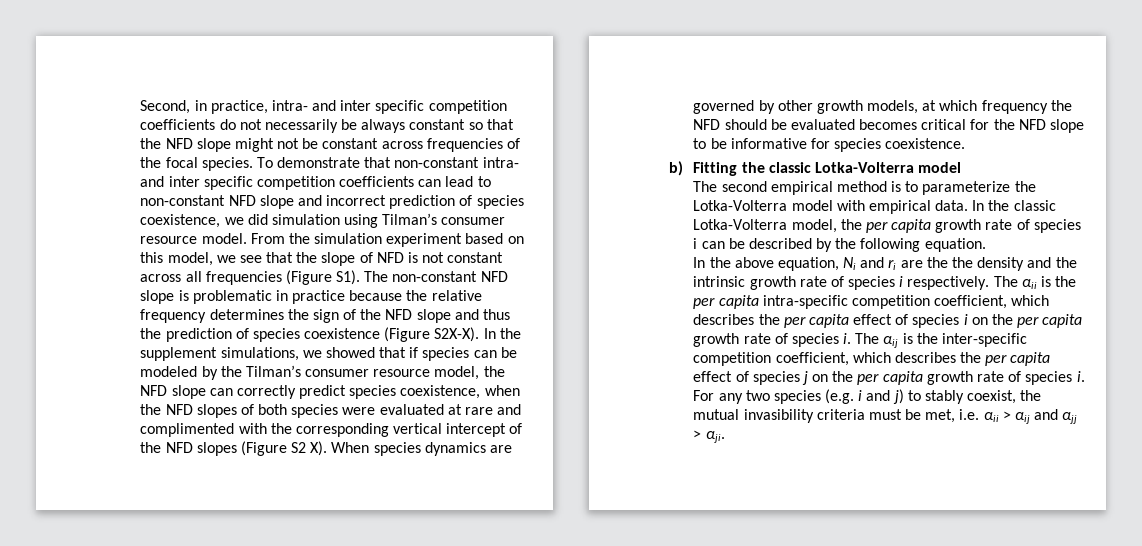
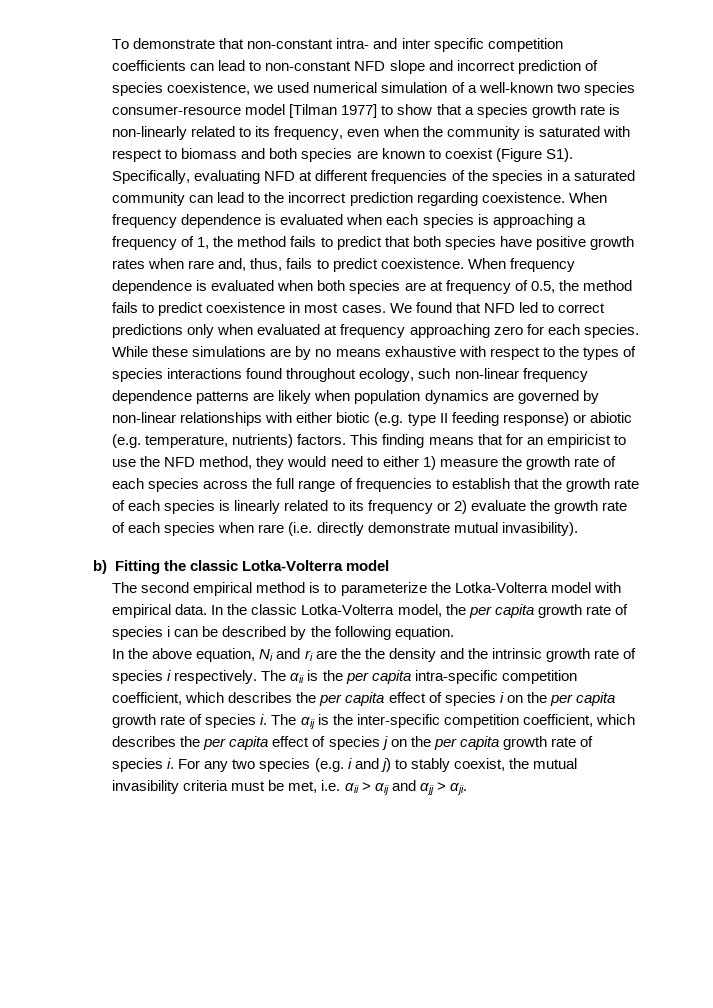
[140,100,507,114] [140,119,514,133] [140,138,521,152] [140,157,253,171] Second, in practice, intra- and inter specific competition coefficients do not necessarily be always constant so that the NFD slope might not be constant across frequencies of the focal species. -> (112, 44) none
[247,213,506,228] [140,233,524,247] [140,252,504,266] [140,270,508,285] [140,290,482,304] [140,309,511,323] [140,327,521,342] [140,347,517,361] [140,365,505,380] [140,385,520,399] [140,404,522,418] [140,423,523,437] [140,441,513,456] [693,100,1072,114] [693,119,1085,133] [693,138,966,152] did simulation using Tilman’s consumer resource model. From the simulation experiment based on this model, we see that the slope of NFD is not constant across all frequencies (Figure S1). The non-constant NFD slope is problematic in practice because the relative frequency determines the sign of the NFD slope and thus the prediction of species coexistence (Figure S2X-X). In the supplement simulations, we showed that if species can be modeled by the Tilman’s consumer resource model, the NFD slope can correctly predict species coexistence, when the NFD slopes of both species were evaluated at rare and complimented with the corresponding vertical intercept of the NFD slopes (Figure S2 X). When species dynamics are governed by other growth models, at which frequency the NFD should be evaluated becomes critical for the NFD slope to be informative for species coexistence. -> [277,82,635,96] [112,104,620,118] [112,126,630,140] [112,148,573,162] [112,170,635,184] [112,192,607,206] [112,214,586,228] [112,236,634,250] [112,258,575,272] [112,280,632,294] [112,302,605,316] [112,324,639,338] [112,346,636,360] [112,368,588,382] [112,390,599,404] [112,412,632,426] [112,434,626,448] [112,456,616,470] [112,478,639,492] [112,500,627,514] [112,522,578,536] used numerical simulation of a well-known two species consumer-resource model [Tilman 1977] to show that a species growth rate is non-linearly related to its frequency, even when the community is saturated with respect to biomass and both species are known to coexist (Figure S1). Specifically, evaluating NFD at different frequencies of the species in a saturated community can lead to the incorrect prediction regarding coexistence. When frequency dependence is evaluated when each species is approaching a frequency of 1, the method fails to predict that both species have positive growth rates when rare and, thus, fails to predict coexistence. When frequency dependence is evaluated when both species are at frequency of 0.5, the method fails to predict coexistence in most cases. We found that NFD led to correct predictions only when evaluated at frequency approaching zero for each species. While these simulations are by no means exhaustive with respect to the types of species interactions found throughout ecology, such non-linear frequency dependence patterns are likely when population dynamics are governed by non-linear relationships with either biotic (e.g. type II feeding response) or abiotic (e.g. temperature, nutrients) factors. This finding means that for an empiricist to use the NFD method, they would need to either 1) measure the growth rate of each species across the full range of frequencies to establish that the growth rate of each species is linearly related to its frequency or 2) evaluate the growth rate of each species when rare (i.e. directly demonstrate mutual invasibility).

